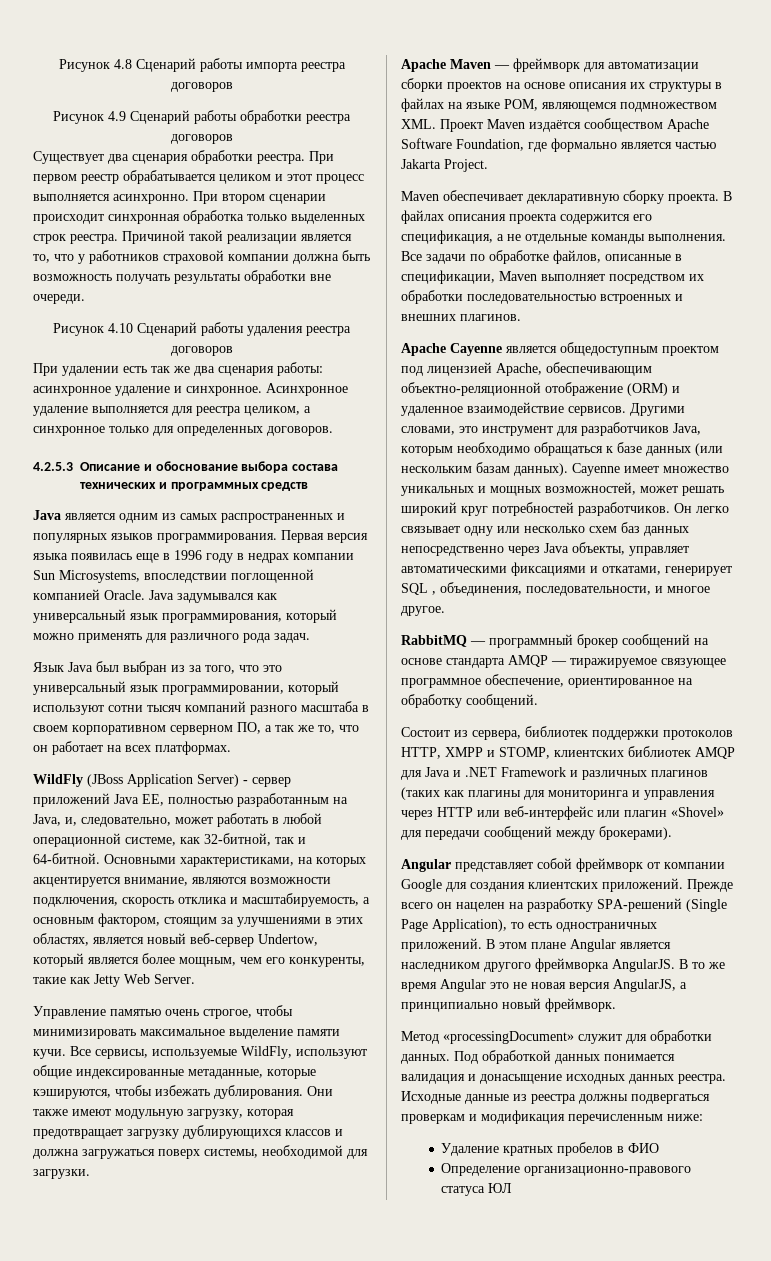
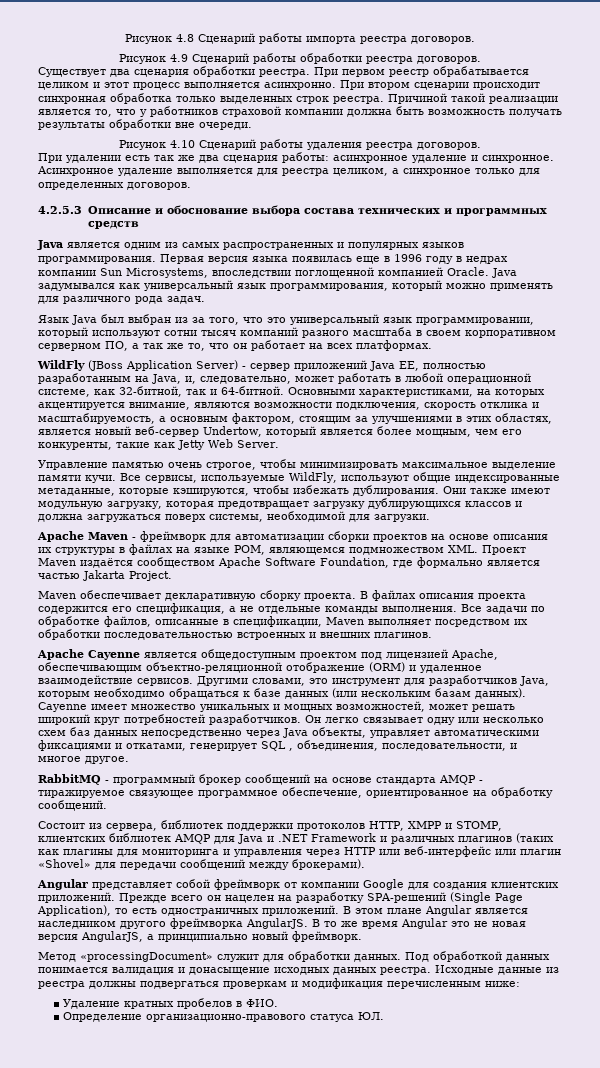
[170,82,233,92] договоров -> [411,36,475,44] договоров.
[170,134,233,144] договоров -> [417,56,481,64] договоров.
[170,346,233,356] договоров -> [417,142,481,150] договоров.
[494,65,510,69] — -> [132,537,136,540] -
[470,641,486,645] — -> [105,780,109,783] -
[551,661,567,665] — -> [479,780,483,783] -
[628,1143,660,1153] ФИО -> [246,999,279,1007] ФИО.
[488,1183,513,1193] ЮЛ -> [358,1012,385,1020] ЮЛ.

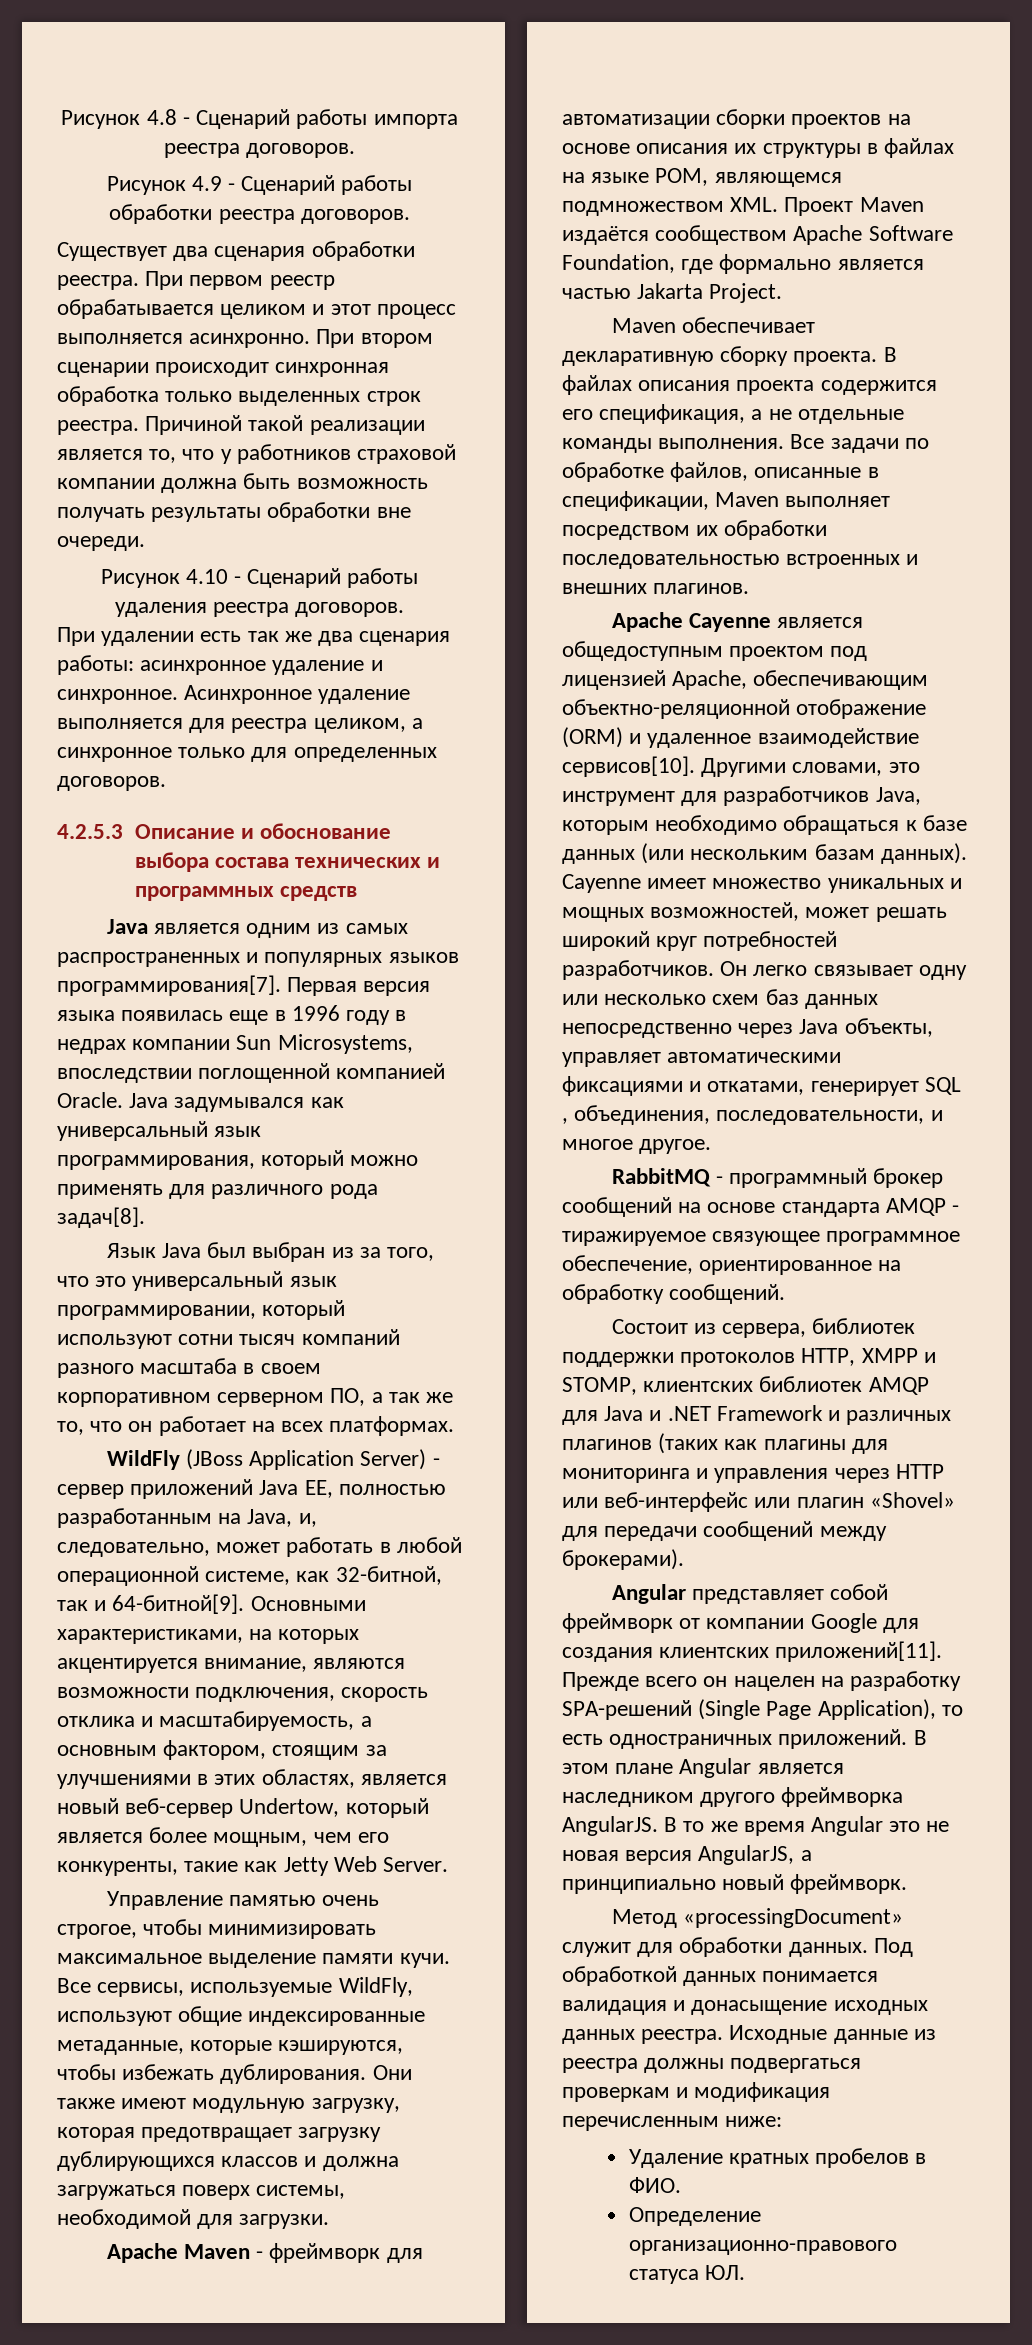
(194, 38) none -> [182,117,190,125] -
(188, 58) none -> [228,183,235,191] -
(195, 144) none -> [234,576,241,584] -
[38,256,156,264] программирования. -> [57,975,281,996] программирования[7].
[167,296,205,304] задач. -> [57,1207,145,1228] задач[8].
[221,386,284,395] 64-битной. -> [112,1594,245,1614] 64-битной[9].
[137,678,193,686] сервисов. -> [562,756,695,777] сервисов[10].
[38,892,115,903] приложений. -> [775,1641,943,1662] приложений[11].

